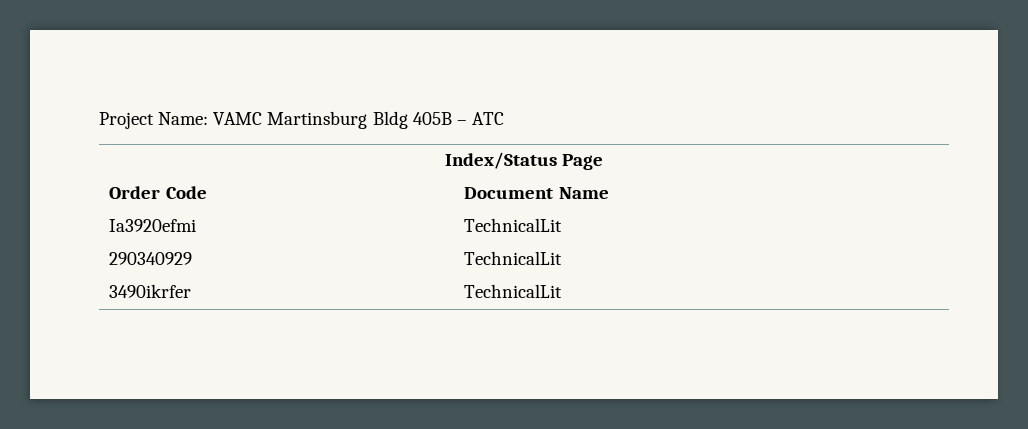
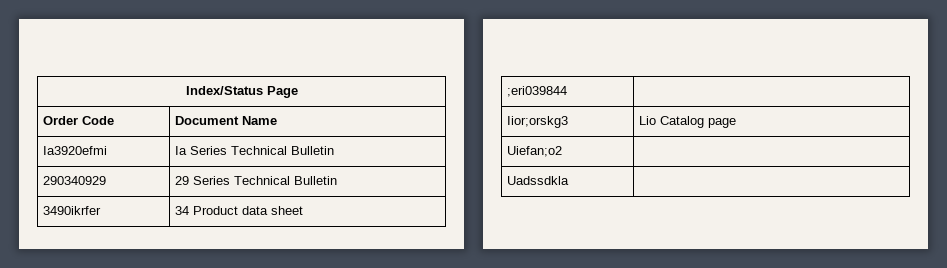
[99,111,504,129] Project Name: VAMC Martinsburg Bldg 405B – ATC // -> (185, 90) none
[464,218,563,232] [109,252,193,265] [464,251,563,265] [109,284,192,298] [464,284,563,298] TechnicalLit // 290340929 | TechnicalLit // 3490ikrfer | TechnicalLit -> [175,146,335,155] [43,176,107,185] [175,176,338,185] [43,206,102,215] [175,206,304,215] [507,86,568,97] [507,116,569,128] [639,116,737,128] [507,146,563,157] [507,176,570,185] Ia Series Technical Bulletin // 290340929 | 29 Series Technical Bulletin // 3490ikrfer | 34 Product data sheet // ;eri039844 | // Iior;orskg3 | Lio Catalog page // Uiefan;o2 | // Uadssdkla |

